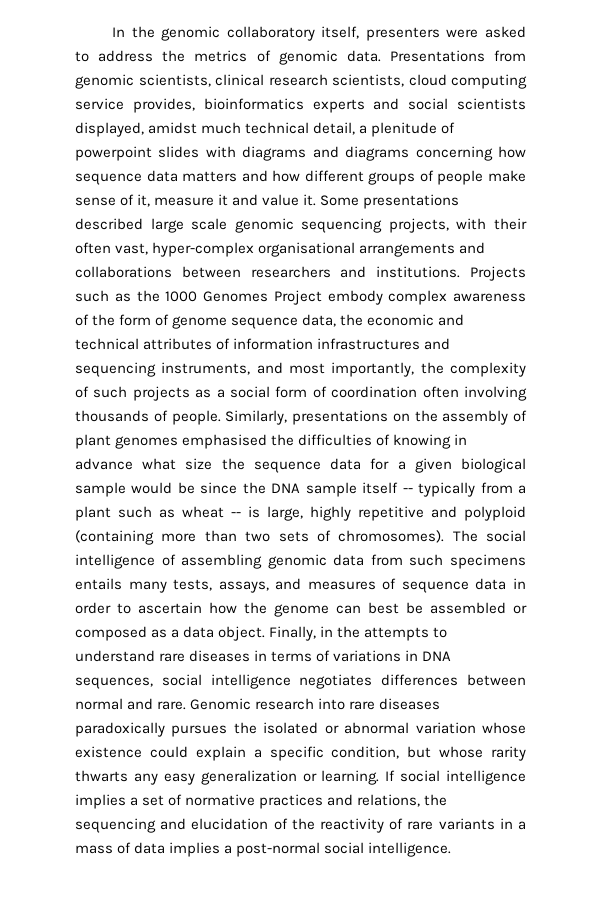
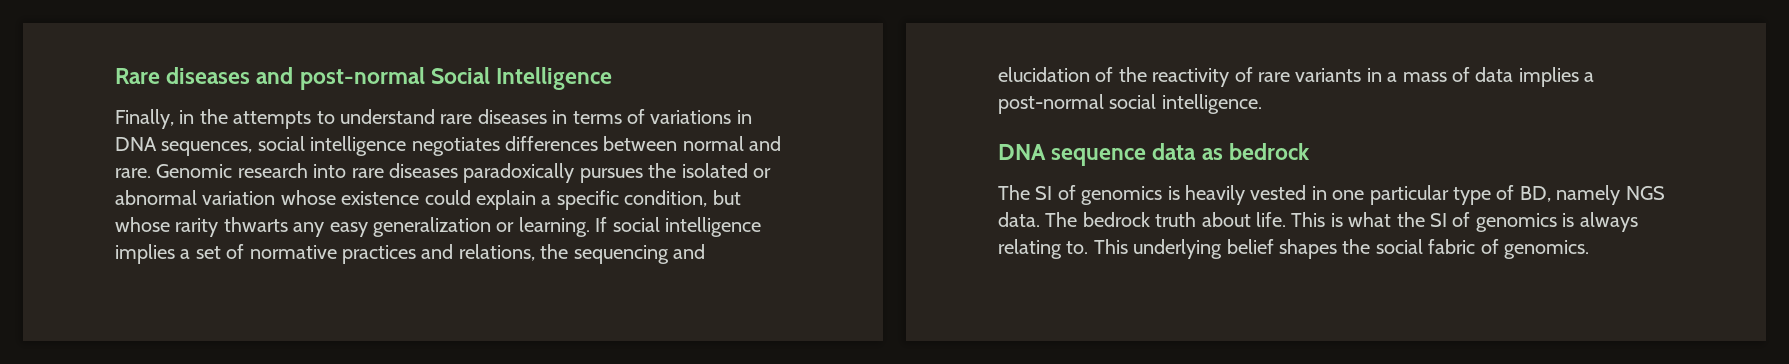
[112,26,527,41] [75,50,526,65] [75,74,527,89] [75,98,526,113] [75,122,456,137] [75,146,527,161] [75,170,526,185] [75,194,460,209] [75,218,527,233] [75,242,486,257] [75,266,526,281] [75,290,526,305] [75,314,465,329] [75,338,451,350] [75,362,526,377] [75,386,527,401] [75,410,527,425] [75,434,468,449] [75,458,526,473] [75,482,526,497] [75,506,526,521] [75,530,526,545] [75,554,526,569] [75,578,526,593] [75,602,527,617] [75,626,266,641] In the genomic collaboratory itself, presenters were asked to address the metrics of genomic data. Presentations from genomic scientists, clinical research scientists, cloud computing service provides, bioinformatics experts and social scientists displayed, amidst much technical detail, a plenitude of powerpoint slides with diagrams and diagrams concerning how sequence data matters and how different groups of people make sense of it, measure it and value it. Some presentations described large scale genomic sequencing projects, with their often vast, hyper-complex organisational arrangements and collaborations between researchers and institutions. Projects such as the 1000 Genomes Project embody complex awareness of the form of genome sequence data, the economic and technical attributes of information infrastructures and sequencing instruments, and most importantly, the complexity of such projects as a social form of coordination often involving thousands of people. Similarly, presentations on the assembly of plant genomes emphasised the difficulties of knowing in advance what size the sequence data for a given biological sample would be since the DNA sample itself -- typically from a plant such as wheat -- is large, highly repetitive and polyploid (containing more than two sets of chromosomes). The social intelligence of assembling genomic data from such specimens entails many tests, assays, and measures of sequence data in order to ascertain how the genome can best be assembled or composed as a data object. -> [115,67,613,90] Rare diseases and post-normal Social Intelligence //
(452, 849) none -> [998,143,1310,166] [998,185,1665,205] [998,212,1638,232] [998,239,1589,259] // DNA sequence data as bedrock // The SI of genomics is heavily vested in one particular type of BD, namely NGS data. The bedrock truth about life. This is what the SI of genomics is always relating to. This underlying belief shapes the social fabric of genomics.

